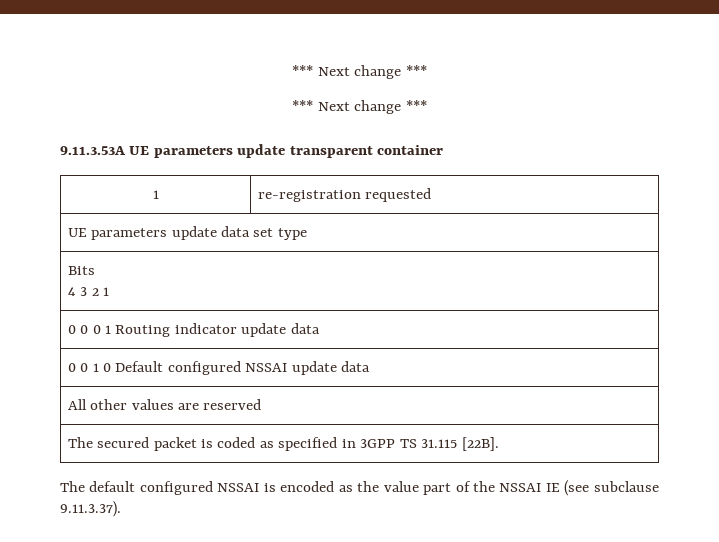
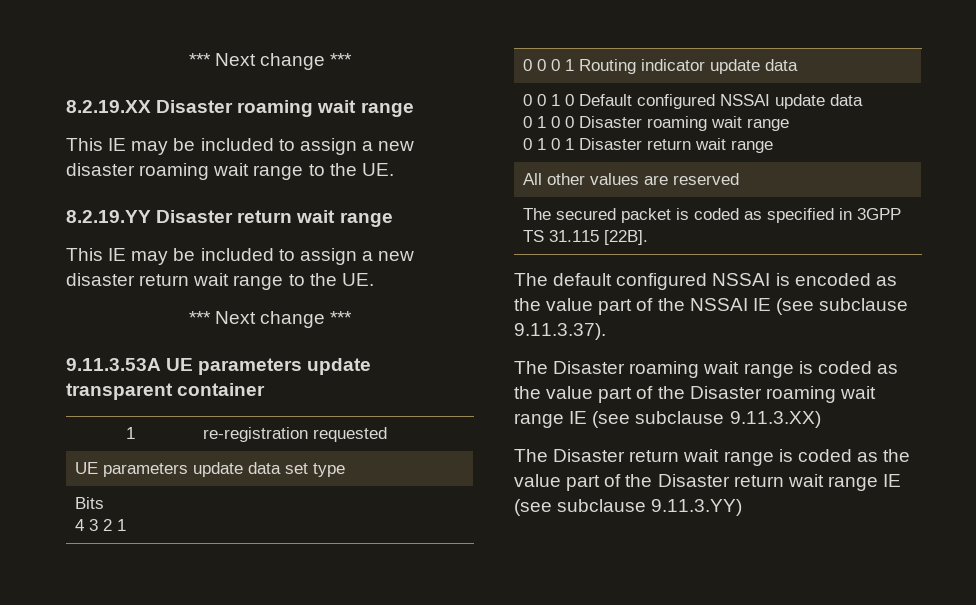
[292,65,427,79] *** Next change *** -> [188,53,353,70] [66,100,414,117] [66,138,415,155] [66,163,394,180] [66,210,393,227] [66,248,415,265] [66,273,374,290] *** Next change *** // 8.2.19.XX Disaster roaming wait range // This IE may be included to assign a new disaster roaming wait range to the UE. // 8.2.19.YY Disaster return wait range // This IE may be included to assign a new disaster return wait range to the UE.
(371, 366) none -> [522,116,789,131] [522,138,773,153] // 0 1 0 0 Disaster roaming wait range // 0 1 0 1 Disaster return wait range
(121, 509) none -> [514,361,898,378] [514,386,876,403] [514,411,821,428] [514,449,911,466] [514,474,902,491] [514,499,743,516] // The Disaster roaming wait range is coded as the value part of the Disaster roaming wait range IE (see subclause 9.11.3.XX) // The Disaster return wait range is coded as the value part of the Disaster return wait range IE (see subclause 9.11.3.YY)

